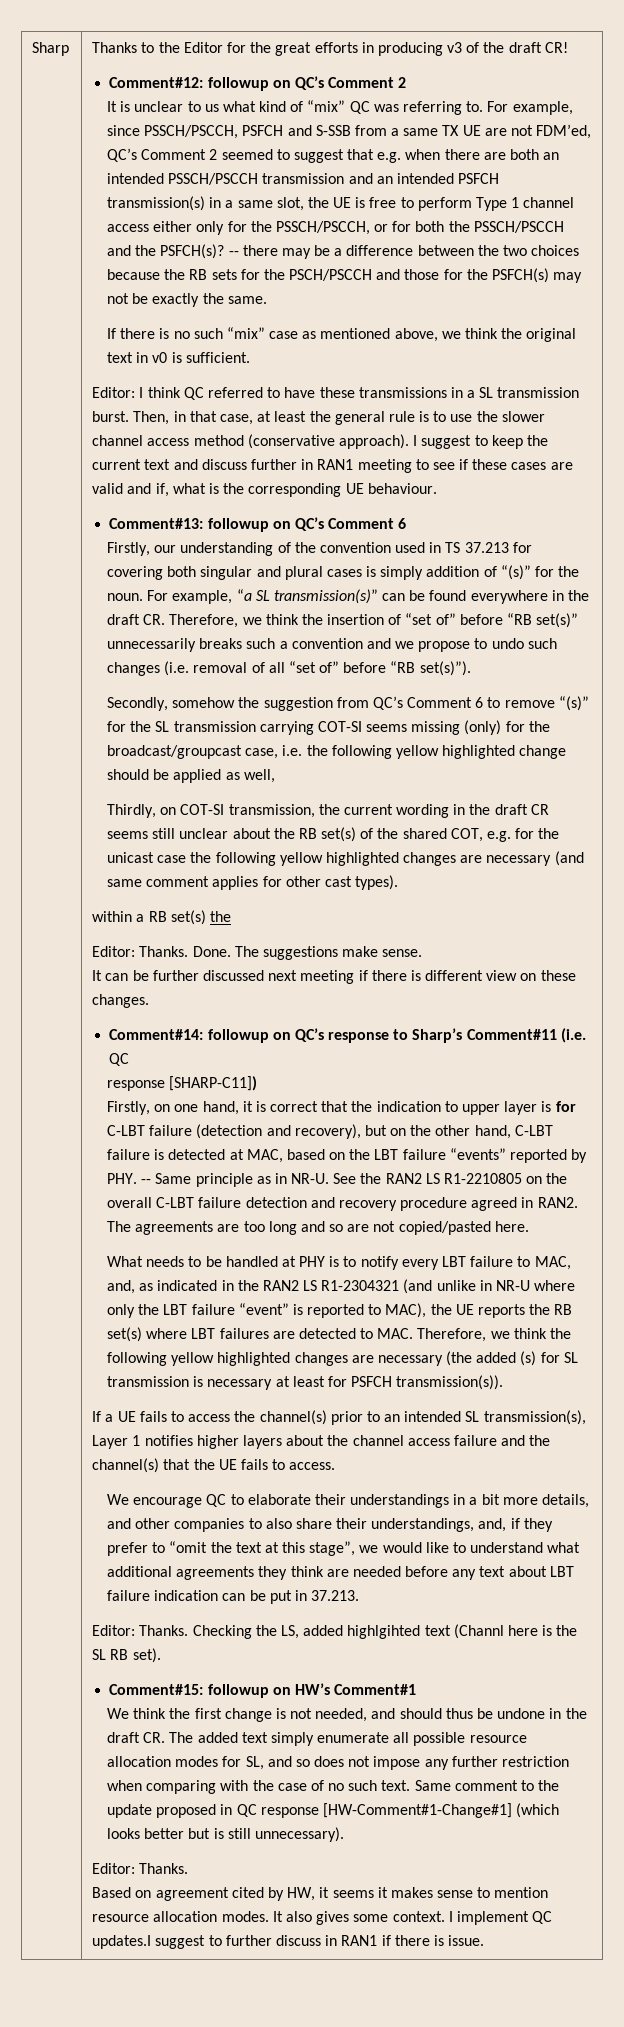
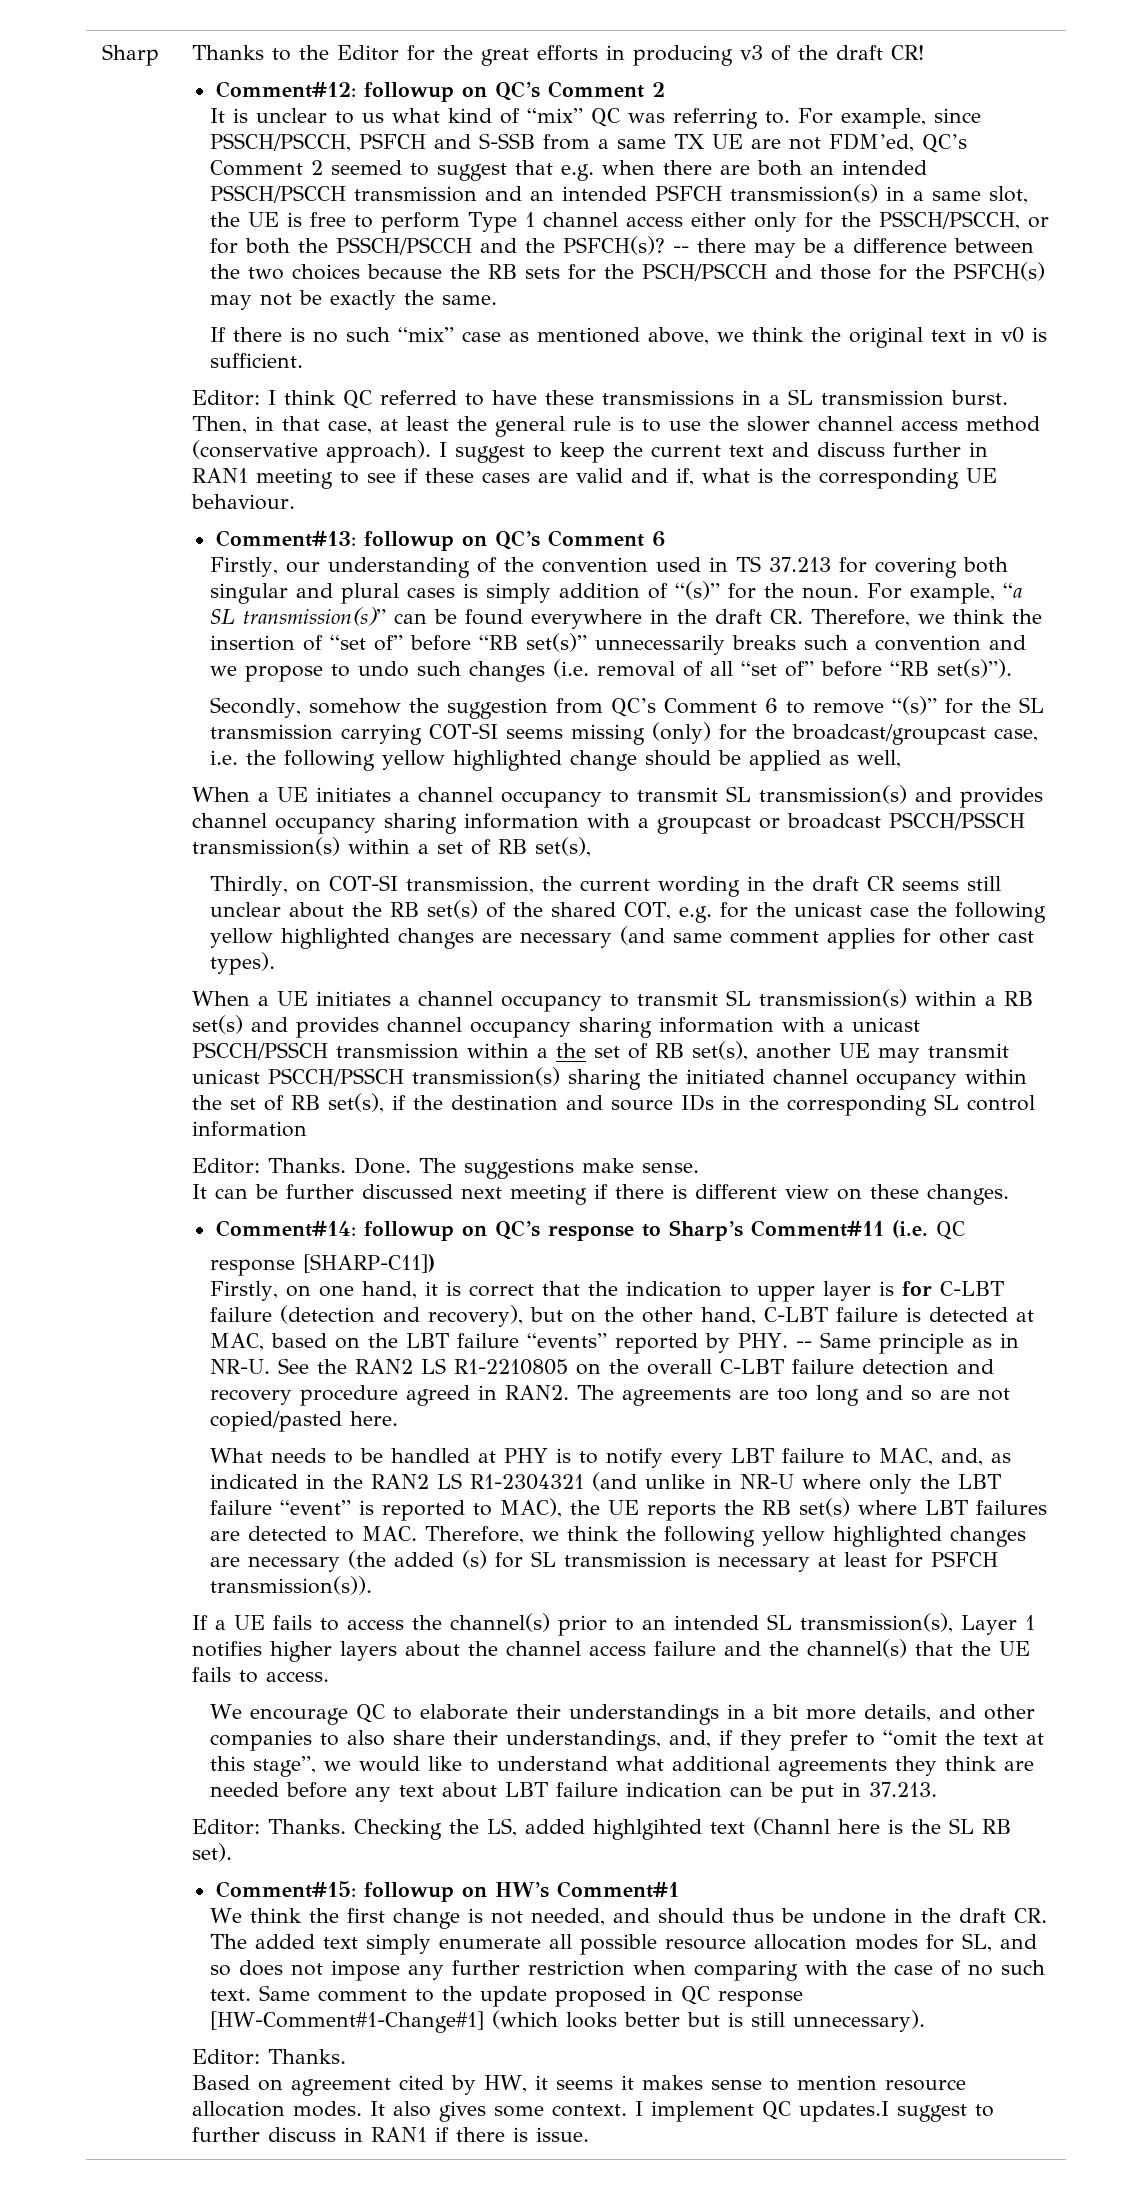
(275, 776) none -> [192,785,1044,808] [192,812,1026,834] [192,837,592,857] // When a UE initiates a channel occupancy to transmit SL transmission(s) and provides channel occupancy sharing information with a groupcast or broadcast PSCCH/PSSCH transmission(s) within a set of RB set(s),
[92,910,232,925] within a RB set(s) the -> [192,989,1034,1012] [192,1015,921,1038] [192,1041,1010,1063] [192,1067,1028,1090] [192,1093,1036,1116] [192,1121,308,1137] When a UE initiates a channel occupancy to transmit SL transmission(s) within a RB set(s) and provides channel occupancy sharing information with a unicast PSCCH/PSSCH transmission within a the set of RB set(s), another UE may transmit unicast PSCCH/PSSCH transmission(s) sharing the initiated channel occupancy within the set of RB set(s), if the destination and source IDs in the corresponding SL control information

